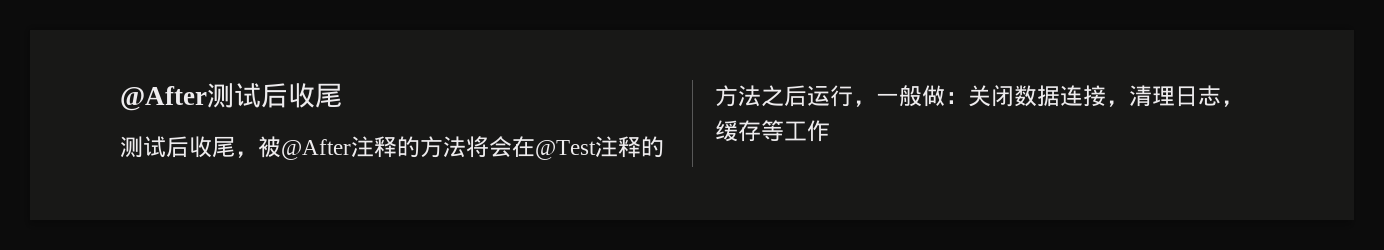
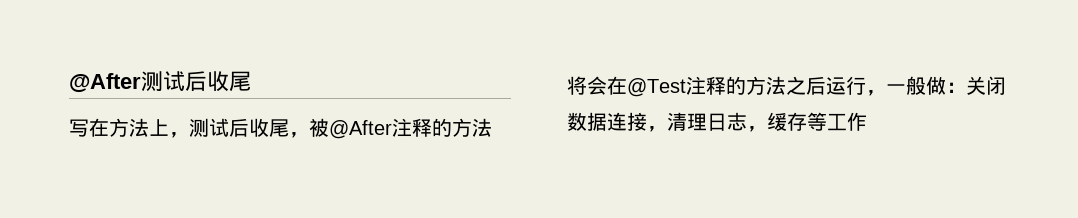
(342, 95) none -> [69,118,189,138] 写在方法上，

